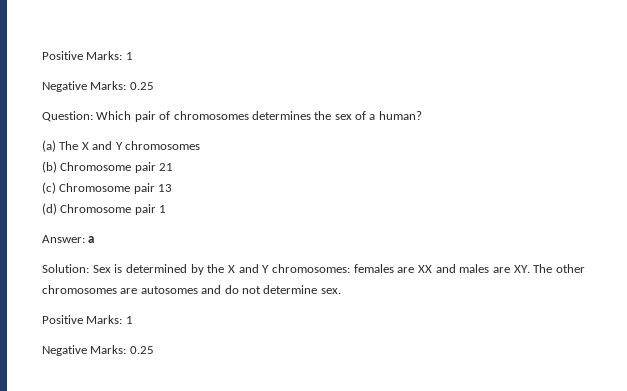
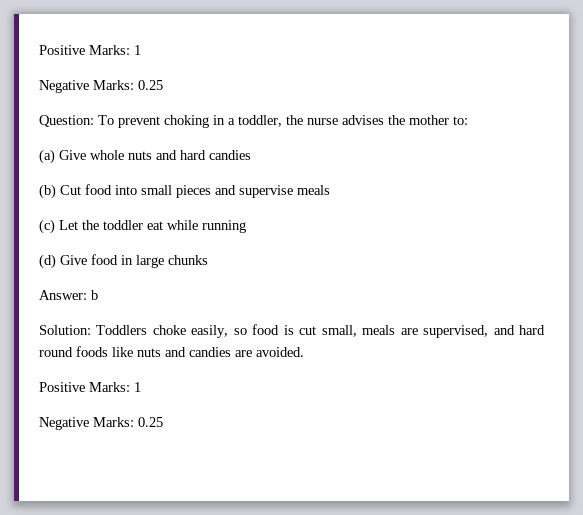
[96,111,422,122] [42,140,200,152] [42,161,174,173] [42,182,173,194] [42,203,167,215] Which pair of chromosomes determines the sex of a human? // (a) The X and Y chromosomes // (b) Chromosome pair 21 // (c) Chromosome pair 13 // (d) Chromosome pair 1 -> [98,115,468,128] [39,149,251,164] [39,184,330,199] [39,219,246,234] [39,254,208,269] To prevent choking in a toddler, the nurse advises the mother to: // (a) Give whole nuts and hard candies // (b) Cut food into small pieces and supervise meals // (c) Let the toddler eat while running // (d) Give food in large chunks
[88,236,95,243] a -> [91,290,98,300] b
[92,264,586,275] [42,285,341,294] Sex is determined by the X and Y chromosomes: females are XX and males are XY. The other chromosomes are autosomes and do not determine sex. -> [96,324,545,338] [39,346,304,357] Toddlers choke easily, so food is cut small, meals are supervised, and hard round foods like nuts and candies are avoided.

